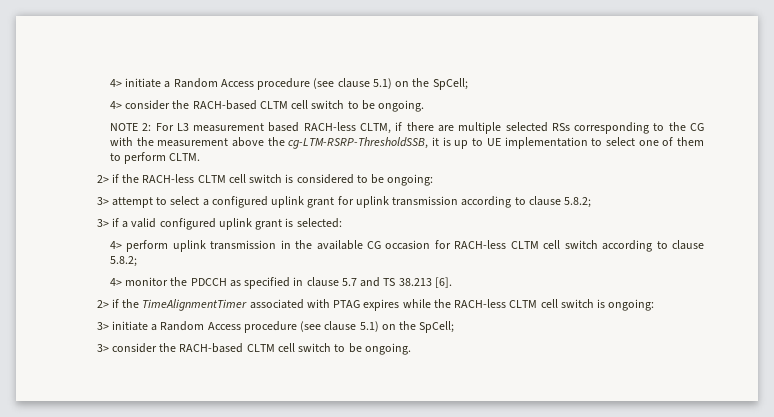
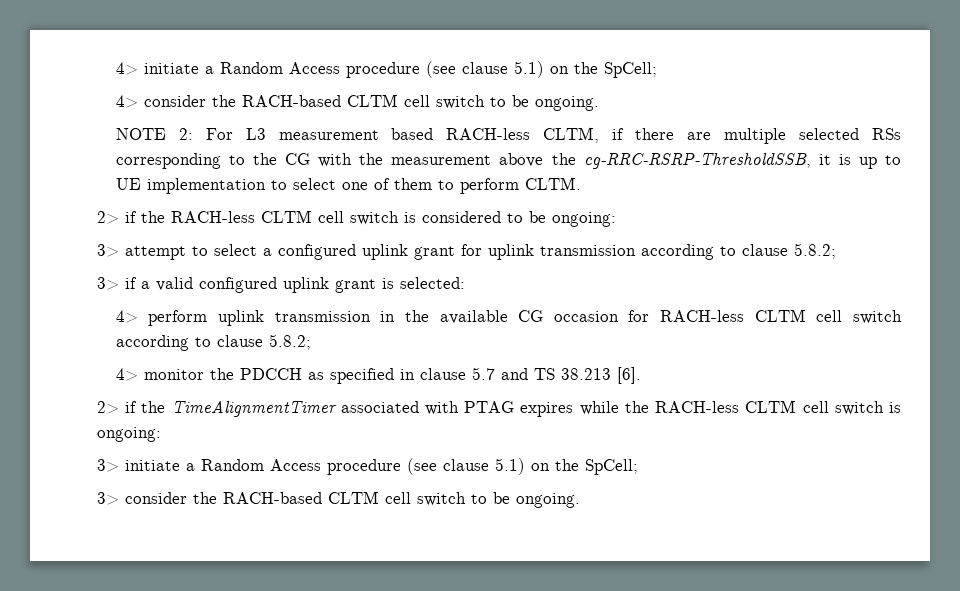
[288,137,429,149] cg-LTM-RSRP-ThresholdSSB, -> [583,153,811,169] cg-RRC-RSRP-ThresholdSSB,

